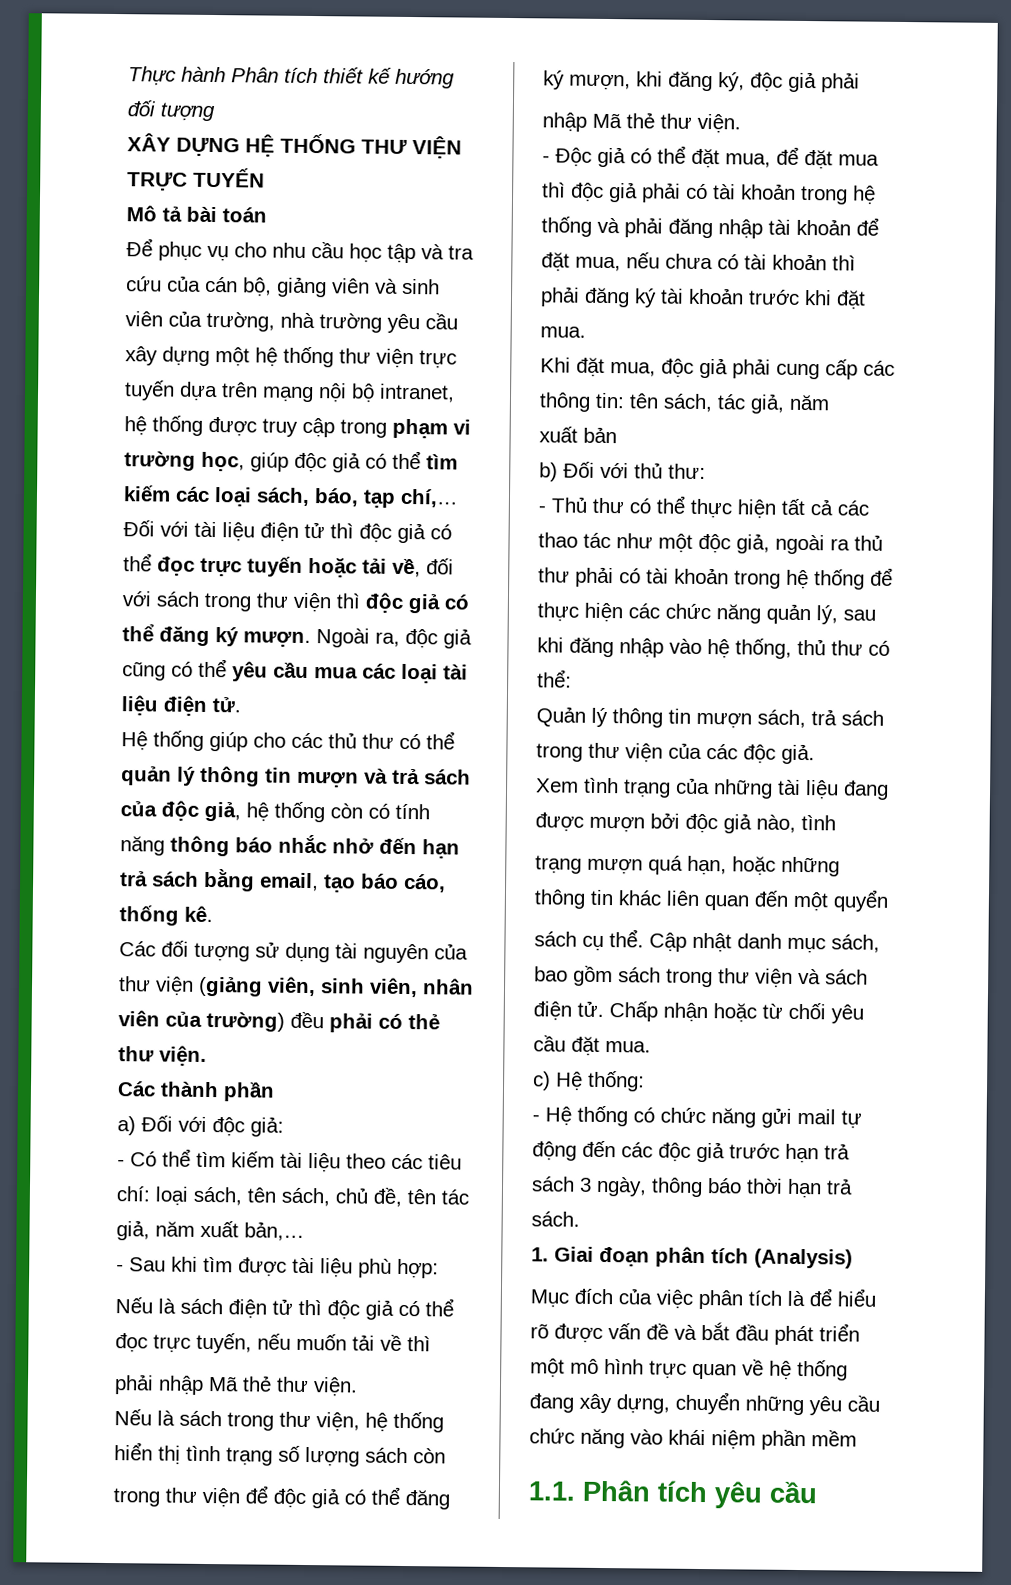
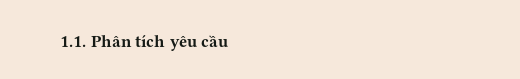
[128,66,455,89] [127,100,215,122] [127,133,462,159] [127,167,265,191] [126,205,267,223] [126,238,474,264] [126,275,440,298] [125,310,458,334] [125,346,457,369] [124,380,455,403] [124,415,471,439] [124,450,458,473] [123,485,459,508] [123,520,452,544] [123,553,454,578] [122,591,470,614] [122,624,472,649] [122,658,468,684] [121,695,241,716] [121,730,455,752] [121,765,471,788] [120,800,430,823] [120,834,460,859] [120,868,446,893] [119,905,213,926] [119,940,468,964] [118,976,474,998] [118,1010,440,1033] [118,1045,207,1066] [117,1081,275,1102] [117,1115,284,1137] [117,1148,462,1173] [116,1186,469,1207] [116,1220,305,1241] [116,1256,439,1279] [115,1297,454,1320] [115,1332,431,1354] [114,1374,358,1397] [114,1409,444,1433] [114,1442,446,1467] [113,1485,450,1510] [543,70,860,93] [542,112,741,134] [542,145,879,170] [542,182,876,205] [541,216,879,239] [541,252,856,272] [540,286,866,310] [540,326,586,338] [540,357,895,380] [539,392,830,414] [539,426,617,444] [539,461,706,482] [538,495,869,519] [538,532,883,555] [538,566,893,590] [537,602,876,625] [537,637,890,659] [537,669,572,688] [536,706,884,729] [536,742,815,765] [536,777,889,800] [535,812,836,834] [535,855,840,877] [534,889,889,912] [534,929,880,954] [534,965,868,988] [533,1000,864,1024] [533,1035,651,1056] [532,1070,645,1092] [532,1105,862,1129] [532,1140,850,1164] [531,1176,853,1199] [531,1211,580,1227] [531,1246,853,1269] [530,1288,876,1310] [530,1322,860,1346] [530,1358,848,1381] [529,1391,880,1416] [529,1428,857,1451] Thực hành Phân tích thiết kế hướng đối tượng // XÂY DỰNG HỆ THỐNG THƯ VIỆN TRỰC TUYẾN // Mô tả bài toán // Để phục vụ cho nhu cầu học tập và tra cứu của cán bộ, giảng viên và sinh viên của trường, nhà trường yêu cầu xây dựng một hệ thống thư viện trực tuyến dựa trên mạng nội bộ intranet, hệ thống được truy cập trong phạm vi trường học, giúp độc giả có thể tìm kiếm các loại sách, báo, tạp chí,… Đối với tài liệu điện tử thì độc giả có thể đọc trực tuyến hoặc tải về, đối với sách trong thư viện thì độc giả có thể đăng ký mượn. Ngoài ra, độc giả cũng có thể yêu cầu mua các loại tài liệu điện tử. // Hệ thống giúp cho các thủ thư có thể quản lý thông tin mượn và trả sách của độc giả, hệ thống còn có tính năng thông báo nhắc nhở đến hạn trả sách bằng email, tạo báo cáo, thống kê. // Các đối tượng sử dụng tài nguyên của thư viện (giảng viên, sinh viên, nhân viên của trường) đều phải có thẻ thư viện. // Các thành phần // a) Đối với độc giả: // - Có thể tìm kiếm tài liệu theo các tiêu chí: loại sách, tên sách, chủ đề, tên tác giả, năm xuất bản,… // - Sau khi tìm được tài liệu phù hợp: // Nếu là sách điện tử thì độc giả có thể đọc trực tuyến, nếu muốn tải về thì // phải nhập Mã thẻ thư viện. // Nếu là sách trong thư viện, hệ thống hiển thị tình trạng số lượng sách còn // trong thư viện để độc giả có thể đăng ký mượn, khi đăng ký, độc giả phải // nhập Mã thẻ thư viện. // - Độc giả có thể đặt mua, để đặt mua thì độc giả phải có tài khoản trong hệ thống và phải đăng nhập tài khoản để đặt mua, nếu chưa có tài khoản thì phải đăng ký tài khoản trước khi đặt mua. // Khi đặt mua, độc giả phải cung cấp các thông tin: tên sách, tác giả, năm // xuất bản // b) Đối với thủ thư: // - Thủ thư có thể thực hiện tất cả các thao tác như một độc giả, ngoài ra thủ thư phải có tài khoản trong hệ thống để thực hiện các chức năng quản lý, sau khi đăng nhập vào hệ thống, thủ thư có thể: // Quản lý thông tin mượn sách, trả sách trong thư viện của các độc giả. // Xem tình trạng của những tài liệu đang được mượn bởi độc giả nào, tình // trạng mượn quá hạn, hoặc những thông tin khác liên quan đến một quyển // sách cụ thể. Cập nhật danh mục sách, bao gồm sách trong thư viện và sách điện tử. Chấp nhận hoặc từ chối yêu cầu đặt mua. // c) Hệ thống: // - Hệ thống có chức năng gửi mail tự động đến các độc giả trước hạn trả sách 3 ngày, thông báo thời hạn trả sách. // 1. Giai đoạn phân tích (Analysis) // Mục đích của việc phân tích là để hiểu rõ được vấn đề và bắt đầu phát triển một mô hình trực quan về hệ thống đang xây dựng, chuyển những yêu cầu chức năng vào khái niệm phần mềm // -> (60, 41) none

